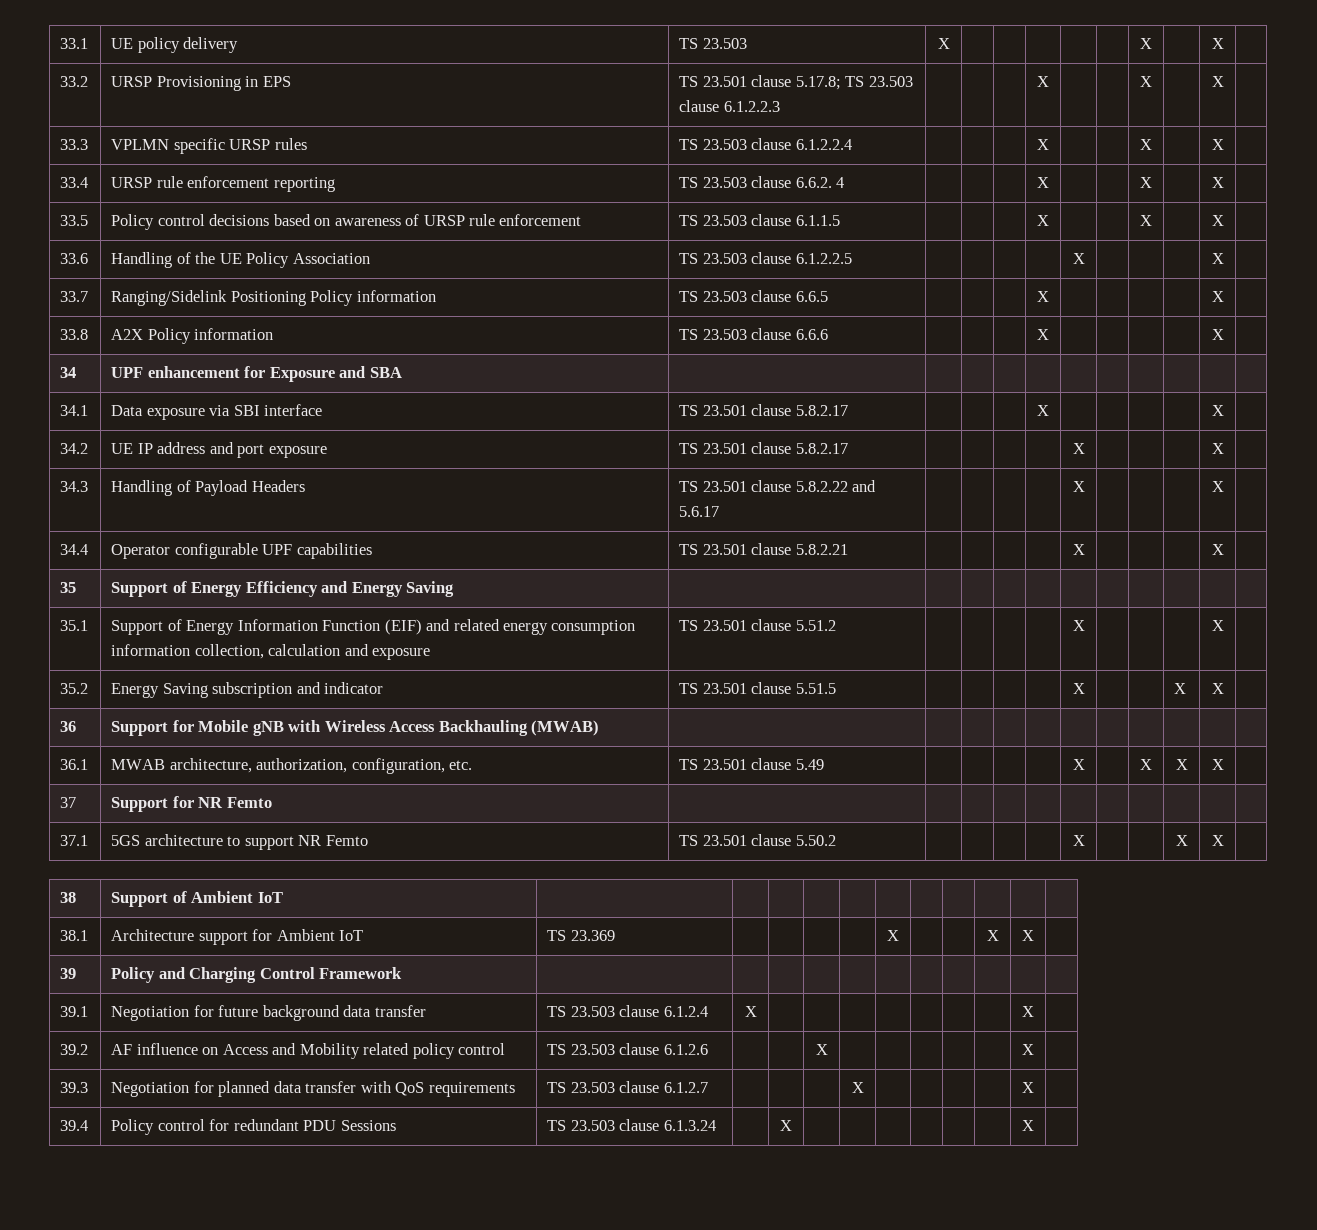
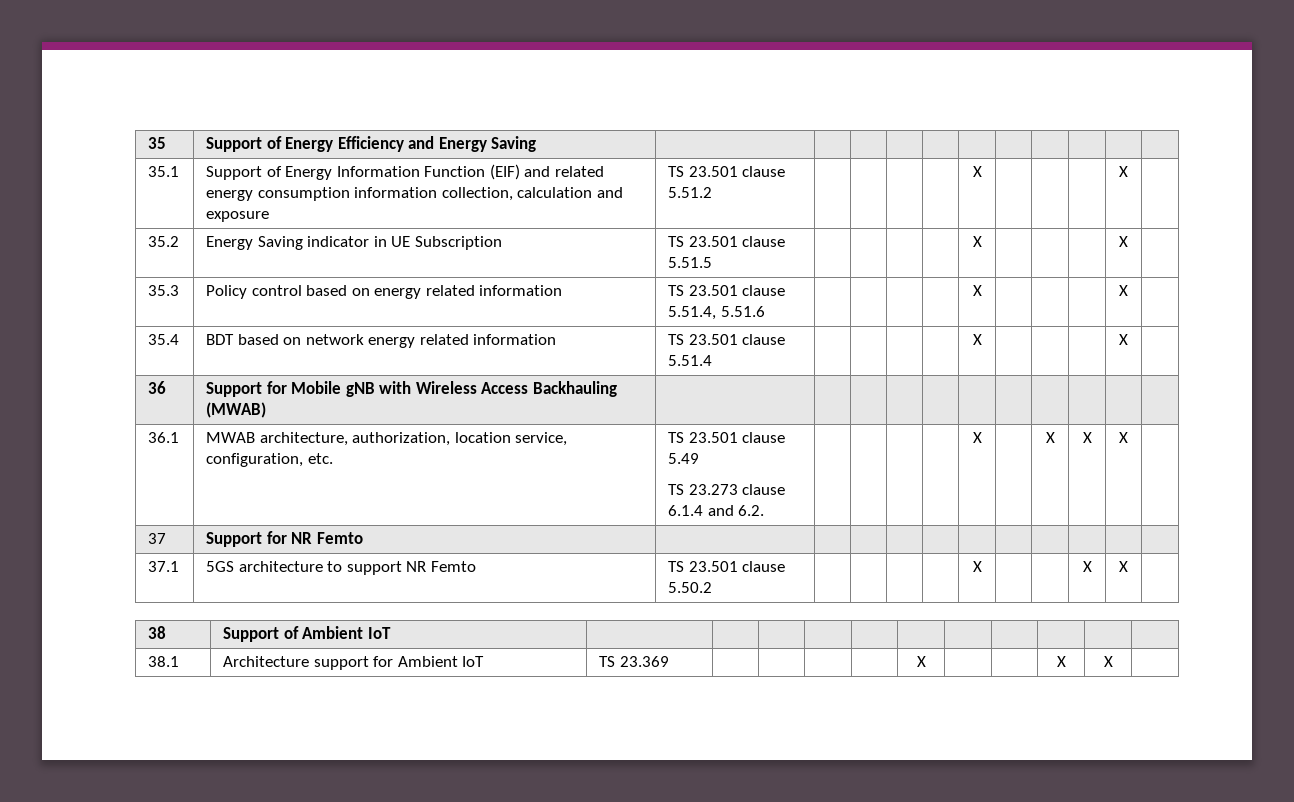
[60,38,89,49] [111,37,239,53] [679,38,747,49] [937,38,950,49] [1140,38,1152,49] [1211,38,1224,49] [60,76,89,87] [111,76,291,91] [679,75,913,90] [679,100,780,112] [1037,76,1049,87] [1140,76,1152,87] [1211,76,1224,87] [60,139,89,150] [111,138,307,154] [679,138,852,150] [1037,139,1049,150] [1140,139,1152,150] [1211,139,1224,150] [60,177,89,188] [111,176,335,192] [679,176,845,188] [1037,177,1049,188] [1140,177,1152,188] [1211,177,1224,188] [60,215,89,226] [111,214,582,230] [679,214,840,226] [1037,215,1049,226] [1140,215,1152,226] [1211,215,1224,226] [60,253,89,264] [111,252,370,268] [679,252,852,264] [1072,253,1085,264] [1211,253,1224,264] [60,291,89,302] [111,290,436,306] [679,290,828,302] [1037,291,1049,302] [1211,291,1224,302] [60,329,89,340] [111,328,274,344] [679,328,828,340] [1037,329,1049,340] [1211,329,1224,340] [60,367,77,378] [111,366,402,382] [60,405,89,416] [111,404,323,420] [679,404,848,416] [1037,405,1049,416] [1211,405,1224,416] [60,443,89,454] [111,442,327,458] [679,442,848,454] [1072,443,1085,454] [1211,443,1224,454] [60,481,89,492] [111,480,305,496] [679,480,877,492] [679,506,720,517] [1072,481,1085,492] [1211,481,1224,492] [60,544,89,555] [111,543,372,559] [679,543,848,555] [1072,544,1085,555] [1211,544,1224,555] 33.1 | UE policy delivery | TS 23.503 | X | | | | | | X | | X | // 33.2 | URSP Provisioning in EPS | TS 23.501 clause 5.17.8; TS 23.503 clause 6.1.2.2.3 | | | | X | | | X | | X | // 33.3 | VPLMN specific URSP rules | TS 23.503 clause 6.1.2.2.4 | | | | X | | | X | | X | // 33.4 | URSP rule enforcement reporting | TS 23.503 clause 6.6.2. 4 | | | | X | | | X | | X | // 33.5 | Policy control decisions based on awareness of URSP rule enforcement | TS 23.503 clause 6.1.1.5 | | | | X | | | X | | X | // 33.6 | Handling of the UE Policy Association | TS 23.503 clause 6.1.2.2.5 | | | | | X | | | | X | // 33.7 | Ranging/Sidelink Positioning Policy information | TS 23.503 clause 6.6.5 | | | | X | | | | | X | // 33.8 | A2X Policy information | TS 23.503 clause 6.6.6 | | | | X | | | | | X | // 34 | UPF enhancement for Exposure and SBA | | | | | | | | | | | // 34.1 | Data exposure via SBI interface | TS 23.501 clause 5.8.2.17 | | | | X | | | | | X | // 34.2 | UE IP address and port exposure | TS 23.501 clause 5.8.2.17 | | | | | X | | | | X | // 34.3 | Handling of Payload Headers | TS 23.501 clause 5.8.2.22 and 5.6.17 | | | | | X | | | | X | // 34.4 | Operator configurable UPF capabilities | TS 23.501 clause 5.8.2.21 | | | | | X | | | | X | // -> (148, 143) none
[212,682,321,698] subscription and -> (303, 243) none
(384, 688) none -> [373,236,502,250] in UE Subscription
[1174,683,1187,694] X | -> [1119,236,1128,247] [148,285,180,296] [206,285,563,299] [668,285,786,296] [668,306,765,320] [972,285,982,296] [1119,285,1128,296] [148,334,180,345] [206,334,557,348] [668,334,786,345] [668,355,713,366] [972,334,982,345] | X | // 35.3 | Policy control based on energy related information | TS 23.501 clause 5.51.4, 5.51.6 | | | | | X | | | | X | // 35.4 | BDT based on network energy related information | TS 23.501 clause 5.51.4 | | | | | X | | | |
(348, 765) none -> [454,432,568,446] location service,
(824, 764) none -> [668,484,786,495] [668,505,765,516] // TS 23.273 clause 6.1.4 and 6.2.
[60,968,77,979] [111,967,403,983] [60,1006,89,1017] [111,1005,426,1021] [547,1005,708,1017] [744,1006,757,1017] [1022,1006,1034,1017] [60,1044,89,1055] [111,1043,505,1059] [547,1043,708,1055] [815,1044,828,1055] [1022,1044,1034,1055] [60,1082,89,1093] [111,1081,515,1097] [547,1081,708,1093] [851,1082,864,1093] [1022,1082,1034,1093] [60,1120,89,1131] [111,1119,396,1135] [547,1119,716,1131] [780,1120,792,1131] [1022,1120,1034,1131] // 39 | Policy and Charging Control Framework | | | | | | | | | | | // 39.1 | Negotiation for future background data transfer | TS 23.503 clause 6.1.2.4 | X | | | | | | | | X | // 39.2 | AF influence on Access and Mobility related policy control | TS 23.503 clause 6.1.2.6 | | | X | | | | | | X | // 39.3 | Negotiation for planned data transfer with QoS requirements | TS 23.503 clause 6.1.2.7 | | | | X | | | | | X | // 39.4 | Policy control for redundant PDU Sessions | TS 23.503 clause 6.1.3.24 | | X | | | | | | | X | -> (1113, 661) none

